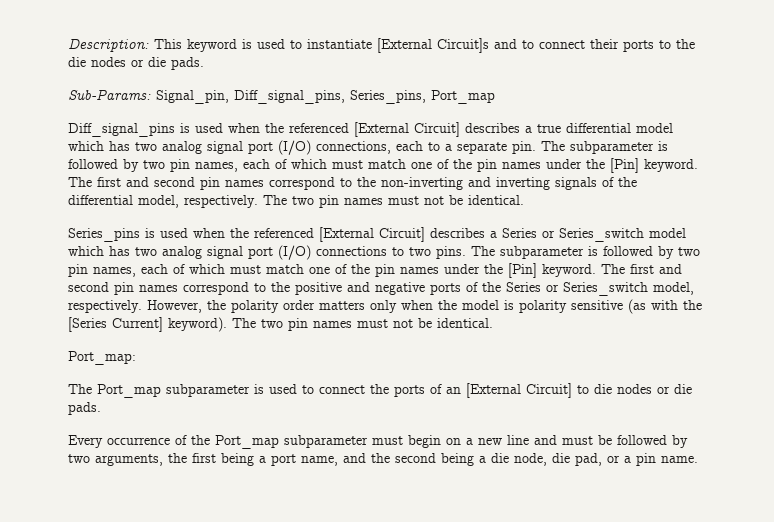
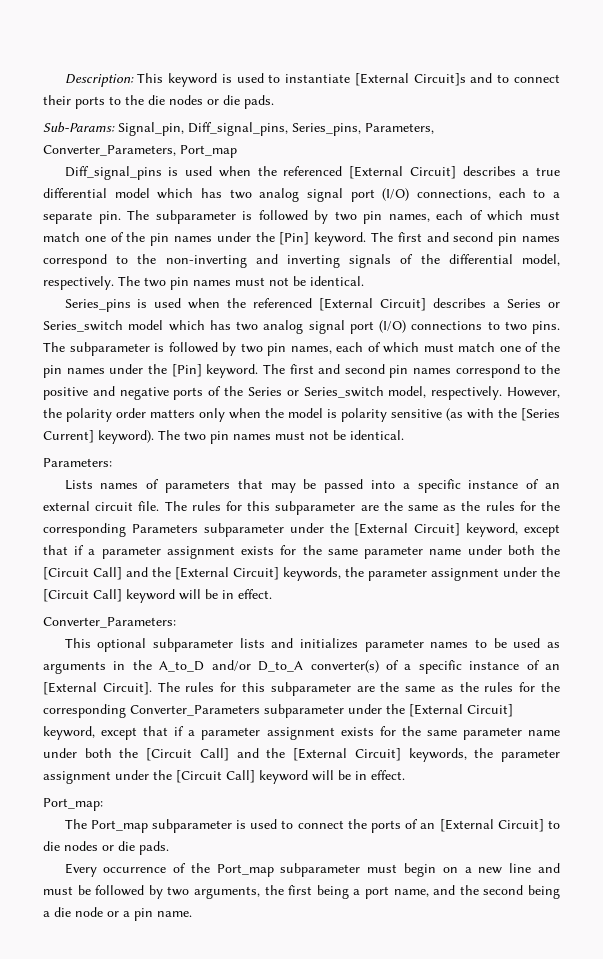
(426, 97) none -> [365,123,434,134] [43,145,176,156] Parameters, Converter_Parameters,
(493, 323) none -> [43,458,112,467] [64,479,561,493] [43,501,560,515] [43,523,560,537] [43,545,560,559] [43,567,560,581] [43,589,272,603] [43,617,176,628] [64,638,561,652] [43,660,561,674] [43,682,560,696] [43,704,513,718] [43,726,560,740] [43,748,560,762] [43,770,405,784] // Parameters: // Lists names of parameters that may be passed into a specific instance of an external circuit file. The rules for this subparameter are the same as the rules for the corresponding Parameters subparameter under the [External Circuit] keyword, except that if a parameter assignment exists for the same parameter name under both the [Circuit Call] and the [External Circuit] keywords, the parameter assignment under the [Circuit Call] keyword will be in effect. // Converter_Parameters: // This optional subparameter lists and initializes parameter names to be used as arguments in the A_to_D and/or D_to_A converter(s) of a specific instance of an [External Circuit]. The rules for this subparameter are the same as the rules for the corresponding Converter_Parameters subparameter under the [External Circuit] keyword, except that if a parameter assignment exists for the same parameter name under both the [Circuit Call] and the [External Circuit] keywords, the parameter assignment under the [Circuit Call] keyword will be in effect.
[514,453,602,466] node, die pad, -> [75,907,103,917] node

